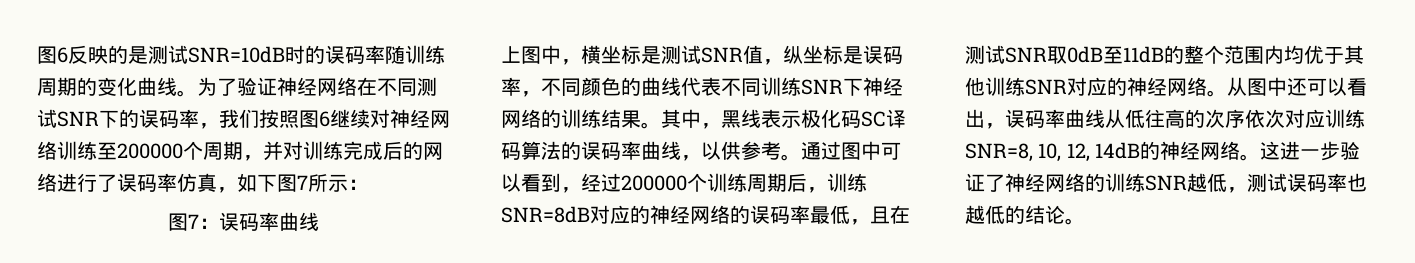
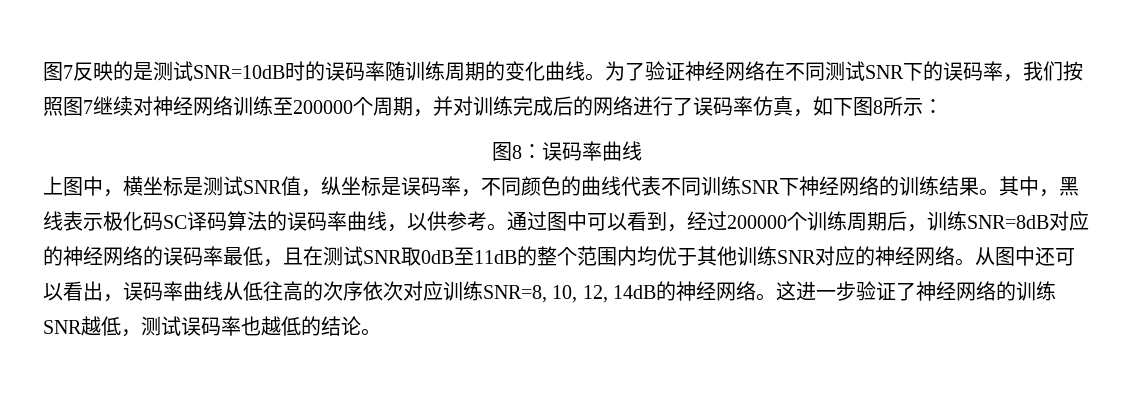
[37,46,68,64] 图6 -> [43,62,73,81] 图7
[319,111,330,127] 6 -> [83,100,93,114] 7
[297,175,308,190] 7 -> [873,100,883,114] 8
[188,214,199,229] 7 -> [511,145,522,159] 8

